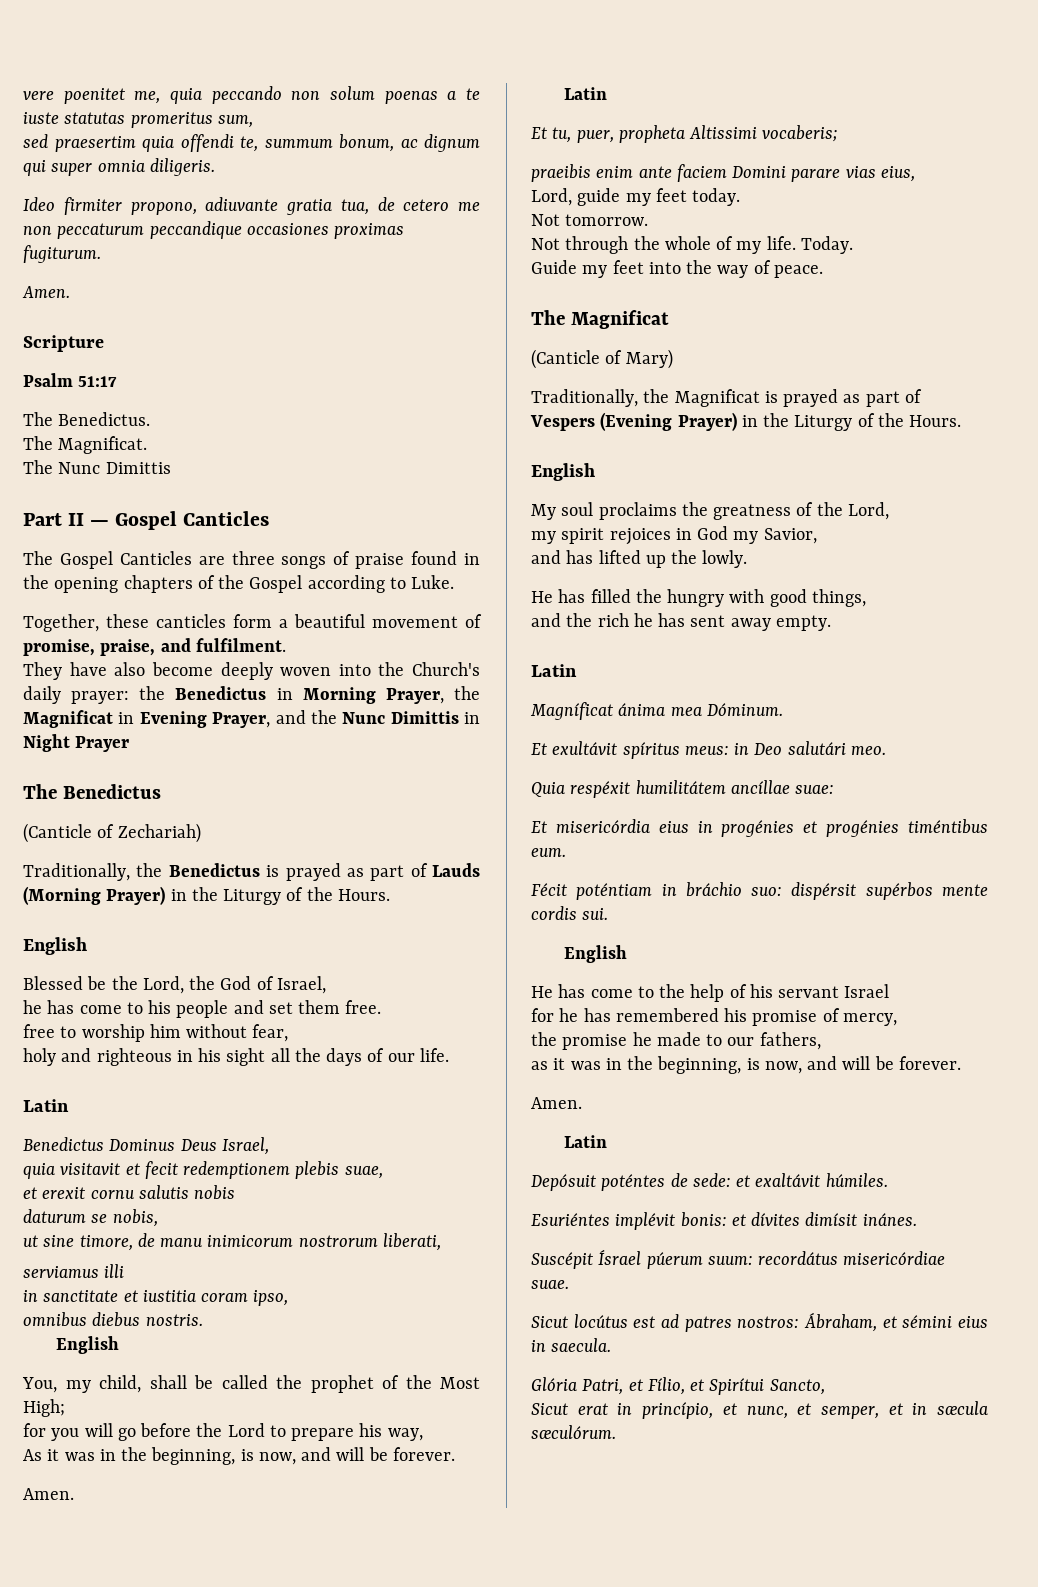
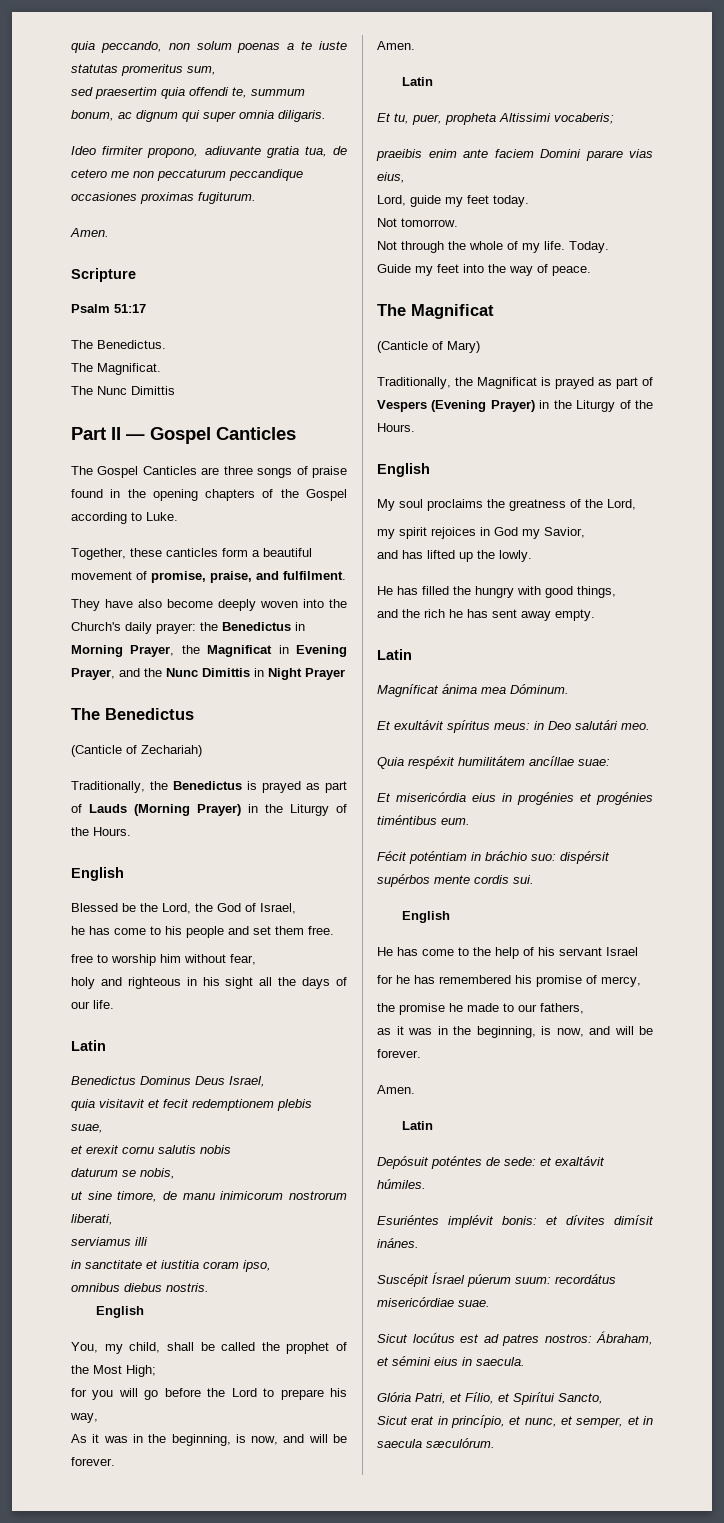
[23,86,282,104] vere poenitet me, quia peccando -> [71,41,162,53] quia peccando,
[149,158,215,176] diligeris. -> [278,110,326,122] diligaris.
[937,1401,988,1415] sæcula -> [377,1439,422,1448] saecula

